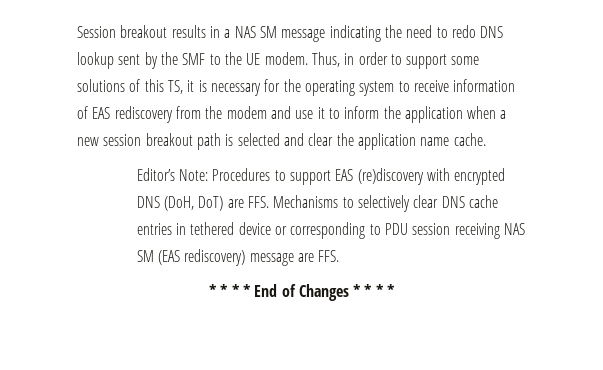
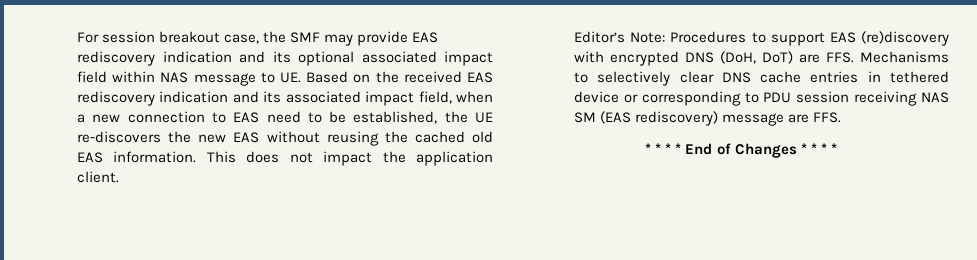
[77,25,504,42] [77,52,480,69] [77,79,516,96] [77,106,507,123] [77,133,486,150] Session breakout results in a NAS SM message indicating the need to redo DNS lookup sent by the SMF to the UE modem. Thus, in order to support some solutions of this TS, it is necessary for the operating system to receive information of EAS rediscovery from the modem and use it to inform the application when a new session breakout path is selected and clear the application name cache. -> [77,31,439,46] [77,51,493,66] [77,71,493,86] [77,91,494,106] [77,111,494,124] [77,131,493,146] [77,151,494,166] [77,171,119,183] For session breakout case, the SMF may provide EAS rediscovery indication and its optional associated impact field within NAS message to UE. Based on the received EAS rediscovery indication and its associated impact field, when a new connection to EAS need to be established, the UE re-discovers the new EAS without reusing the cached old EAS information. This does not impact the application client.

